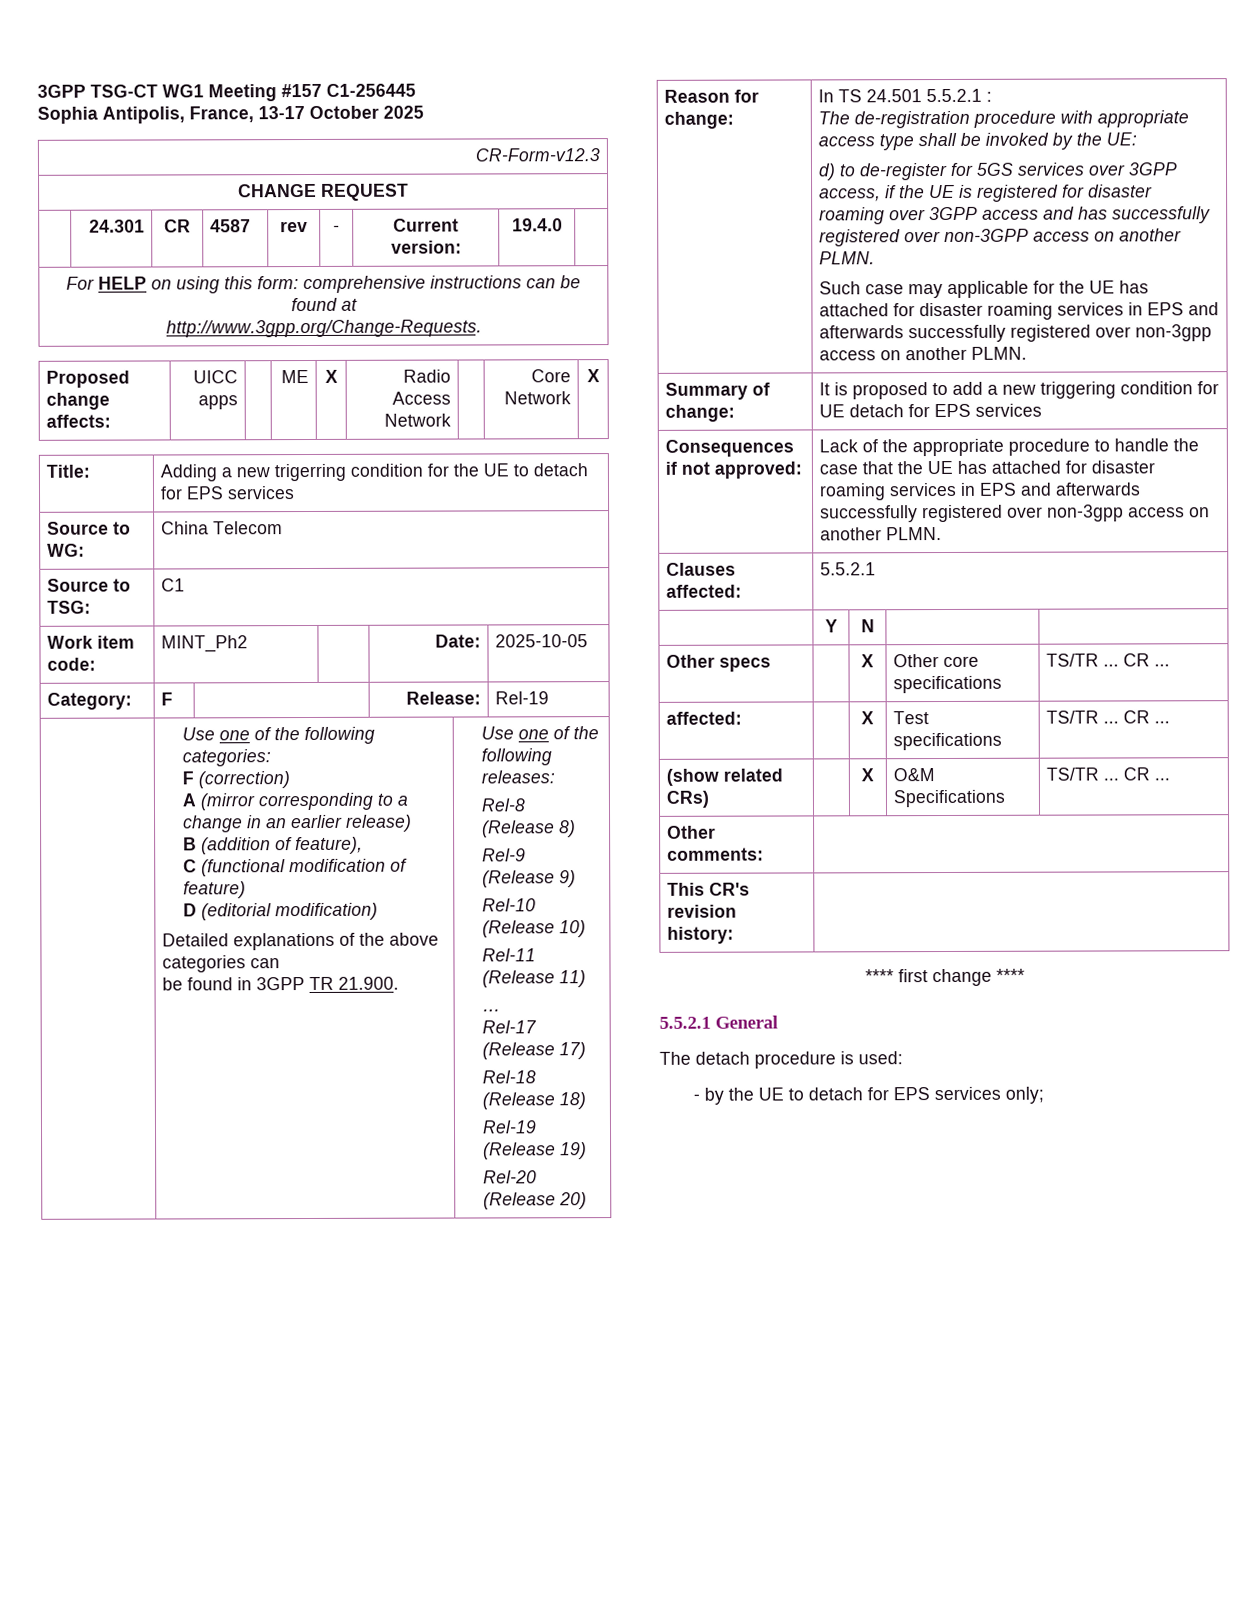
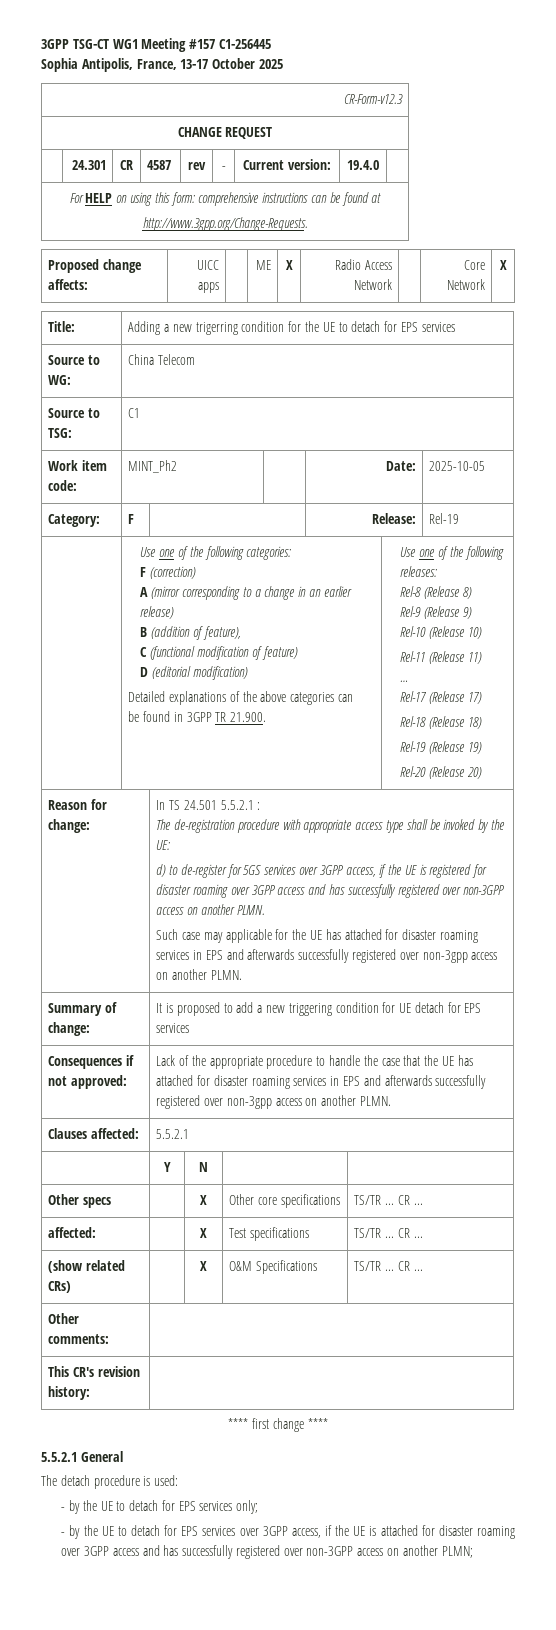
(1044, 1095) none -> [61,1525,516,1539] [61,1545,473,1559] // - by the UE to detach for EPS services over 3GPP access, if the UE is attached for disaster roaming over 3GPP access and has successfully registered over non-3GPP access on another PLMN;

